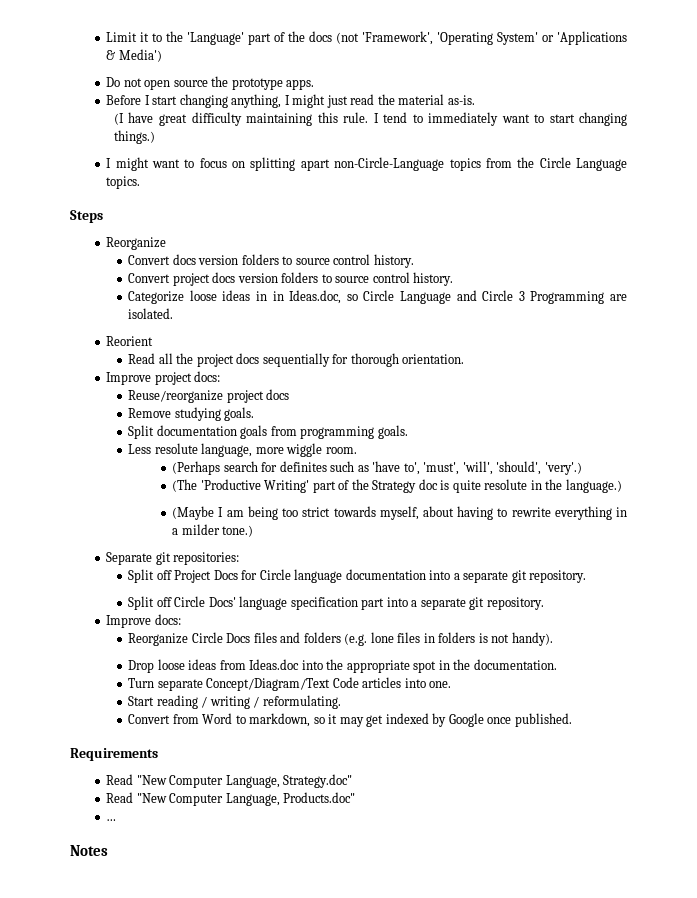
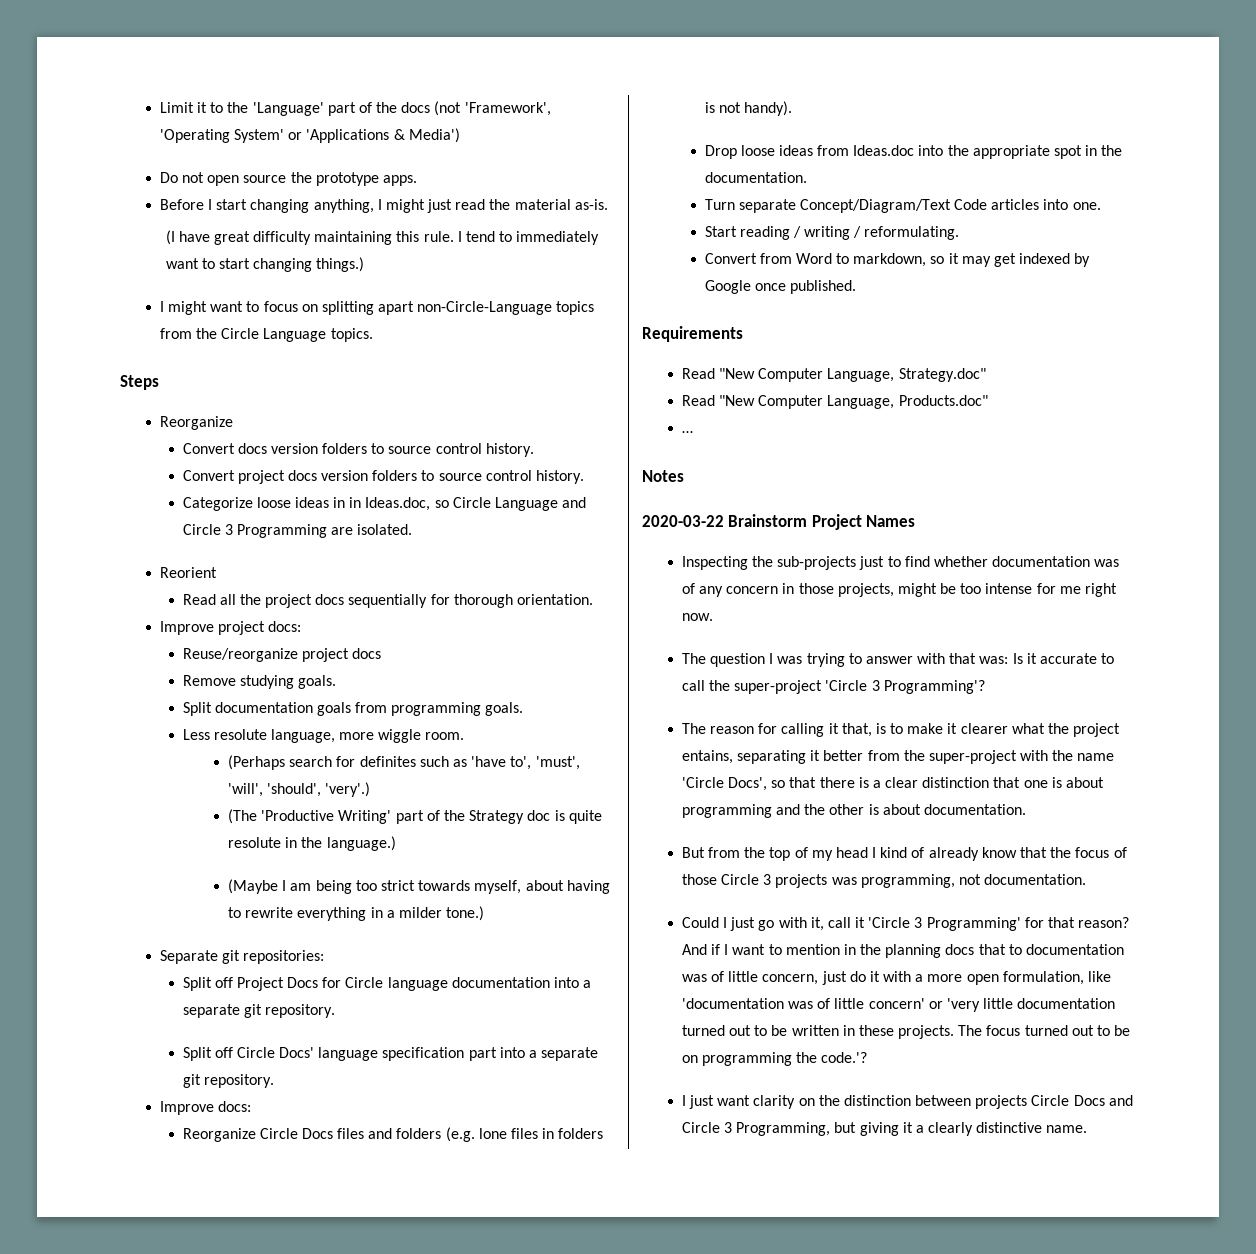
(108, 850) none -> [642,514,916,530] [681,556,1120,570] [681,583,1118,597] [681,613,713,621] [681,653,1115,667] [681,680,985,694] [681,723,1121,737] [681,750,1115,764] [681,777,1105,791] [681,804,1026,818] [681,847,1127,861] [681,874,1087,888] [681,917,1130,931] [681,944,1125,958] [681,971,1112,985] [681,998,1116,1012] [681,1025,1131,1039] [681,1052,868,1066] [681,1095,1133,1109] [681,1122,1088,1136] // 2020-03-22 Brainstorm Project Names // Inspecting the sub-projects just to find whether documentation was of any concern in those projects, might be too intense for me right now. // The question I was trying to answer with that was: Is it accurate to call the super-project 'Circle 3 Programming'? // The reason for calling it that, is to make it clearer what the project entains, separating it better from the super-project with the name 'Circle Docs', so that there is a clear distinction that one is about programming and the other is about documentation. // But from the top of my head I kind of already know that the focus of those Circle 3 projects was programming, not documentation. // Could I just go with it, call it 'Circle 3 Programming' for that reason? And if I want to mention in the planning docs that to documentation was of little concern, just do it with a more open formulation, like 'documentation was of little concern' or 'very little documentation turned out to be written in these projects. The focus turned out to be on programming the code.'? // I just want clarity on the distinction between projects Circle Docs and Circle 3 Programming, but giving it a clearly distinctive name.

